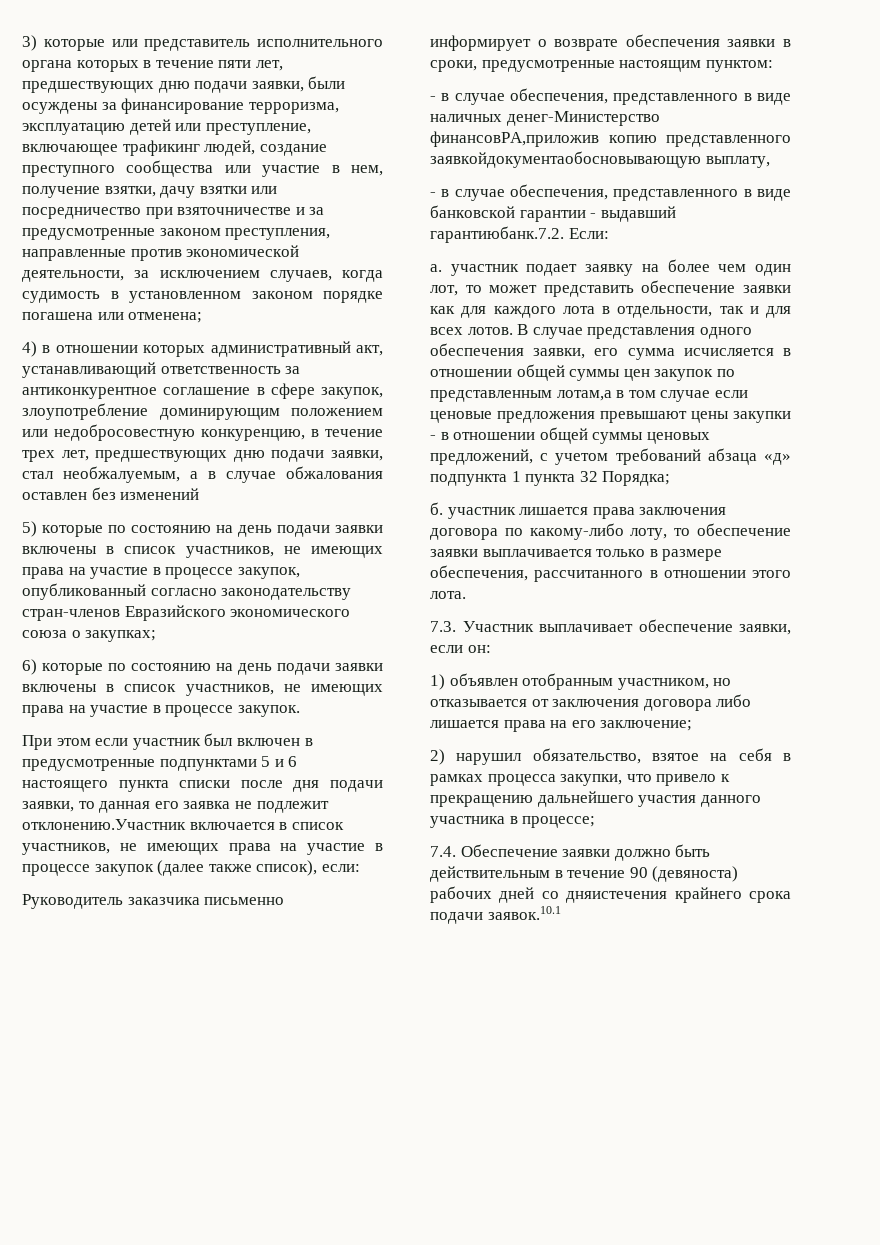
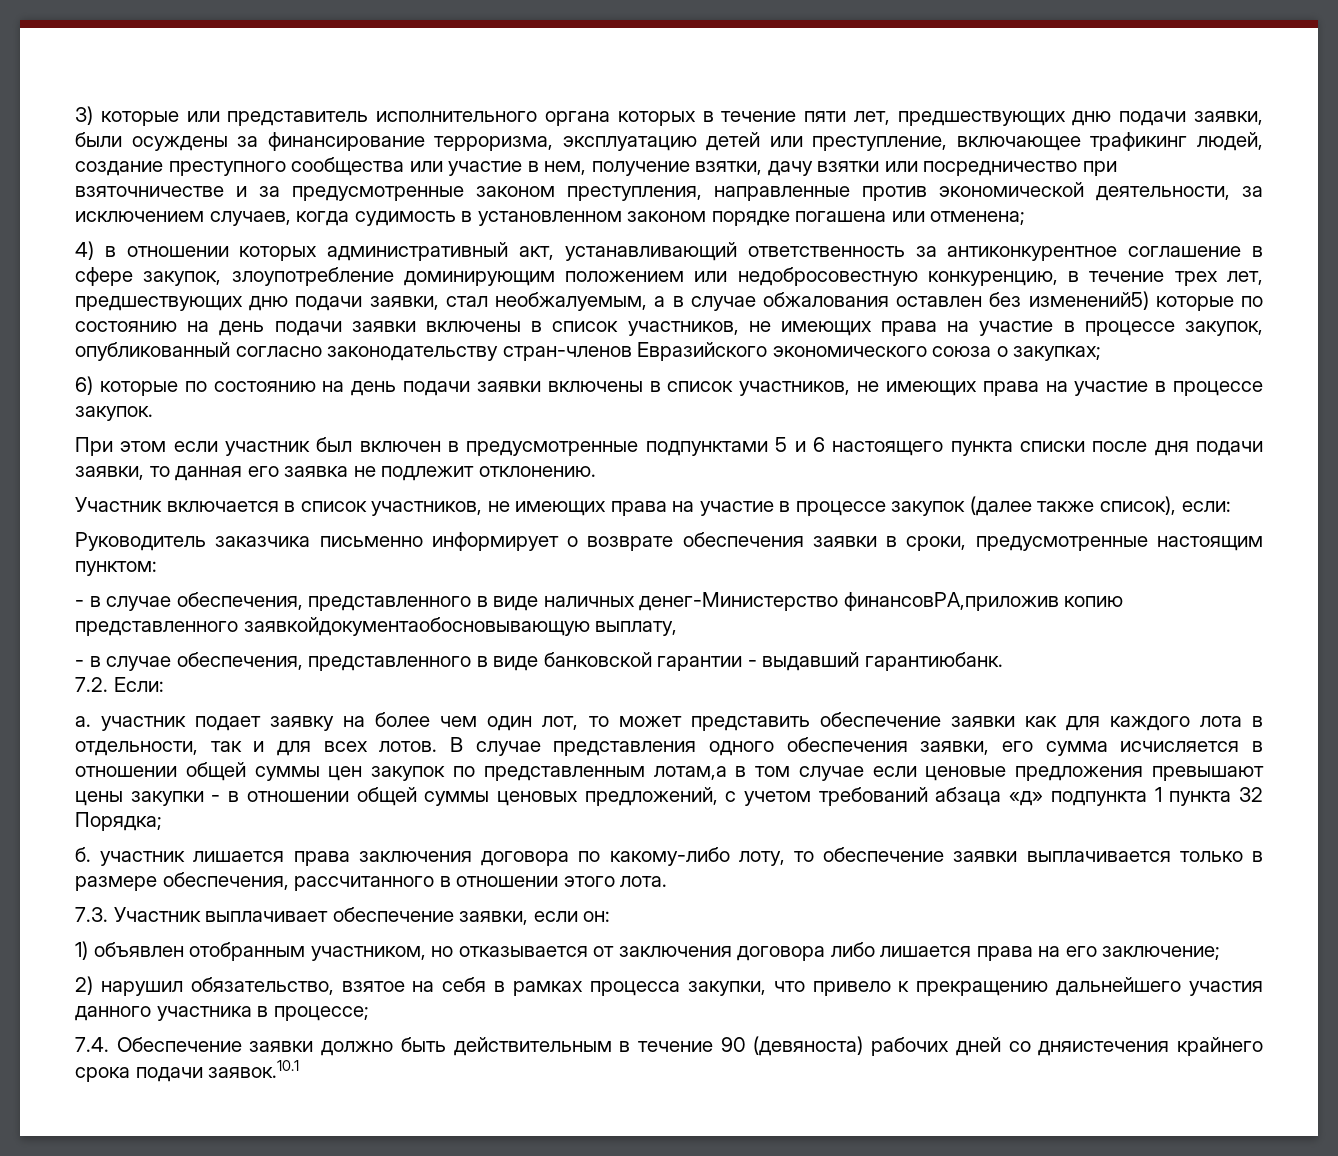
[120,488,200,500] [22,521,37,537] изменений // 5) -> [1028,291,1149,310] изменений5)
[22,819,186,830] отклонению.Участник -> [478,466,596,477] [75,497,162,512] отклонению. // Участник
[430,226,564,243] гарантиюбанк.7.2. -> [864,652,1003,671] [75,677,108,692] гарантиюбанк. // 7.2.

